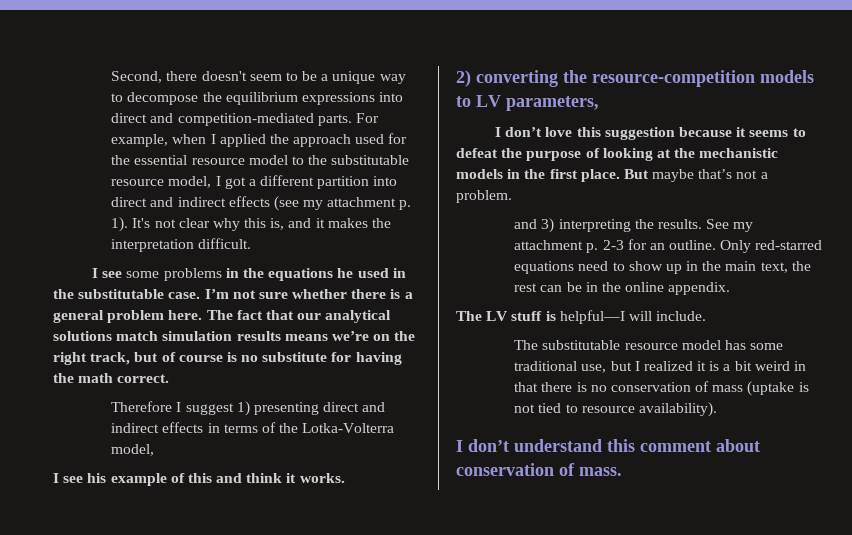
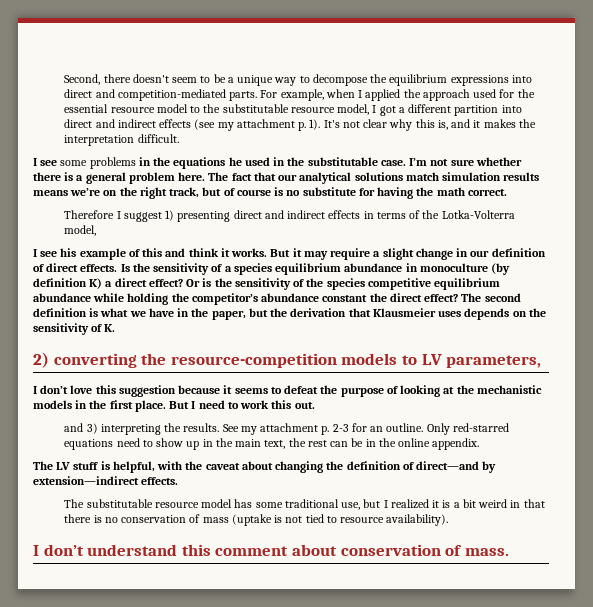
(345, 478) none -> [270,248,546,260] [33,263,511,275] [33,278,501,290] [33,293,521,305] [33,308,546,320] [33,323,116,335] But it may require a slight change in our definition of direct effects. Is the sensitivity of a species equilibrium abundance in monoculture (by definition K) a direct effect? Or is the sensitivity of the species competitive equilibrium abundance while holding the competitor’s abundance constant the direct effect? The second definition is what we have in the paper, but the derivation that Klausmeier uses depends on the sensitivity of K.
[652,169,768,182] [456,190,512,203] maybe that’s not a problem. -> [191,400,315,409] I need to work this out.
[559,310,707,324] helpful—I will include. -> [112,461,497,473] [33,476,179,485] helpful, with the caveat about changing the definition of direct—and by extension—indirect effects.

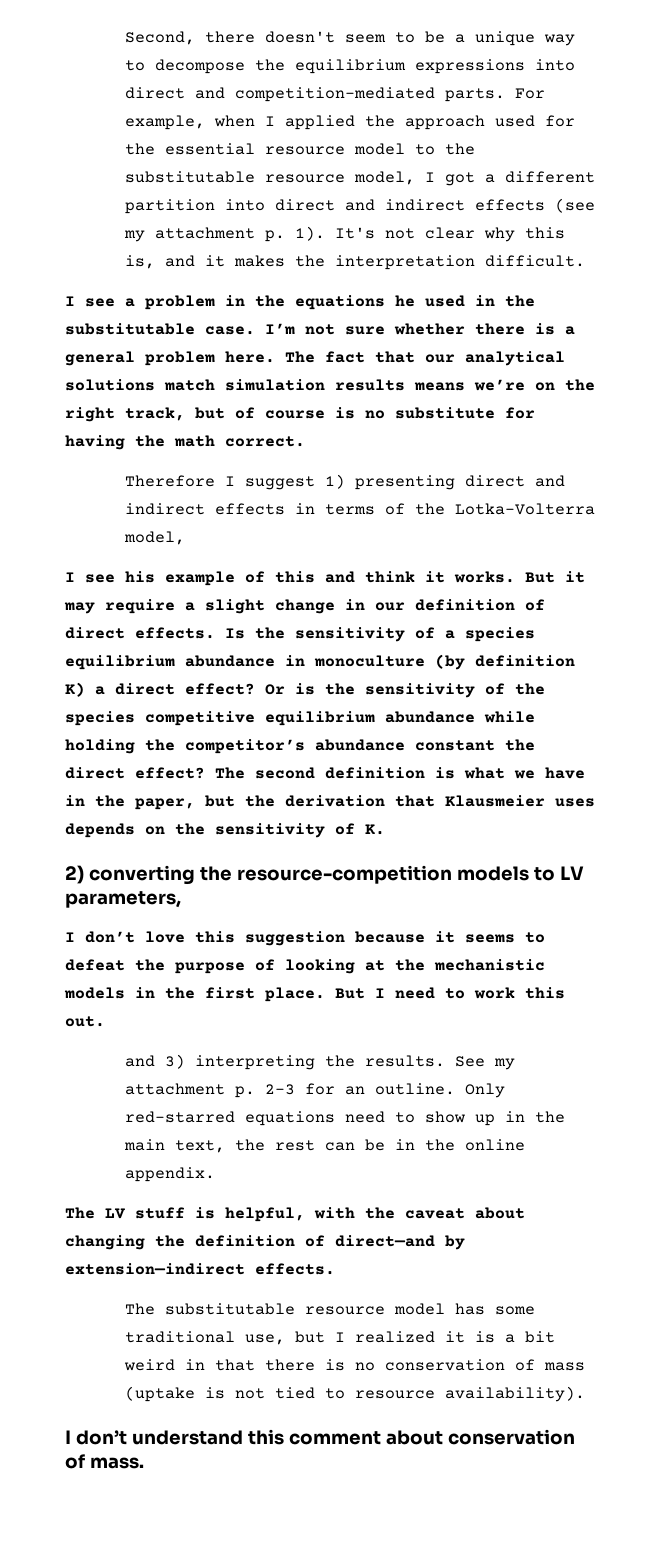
[60,157,136,169] some problems -> [125,295,215,310] a problem

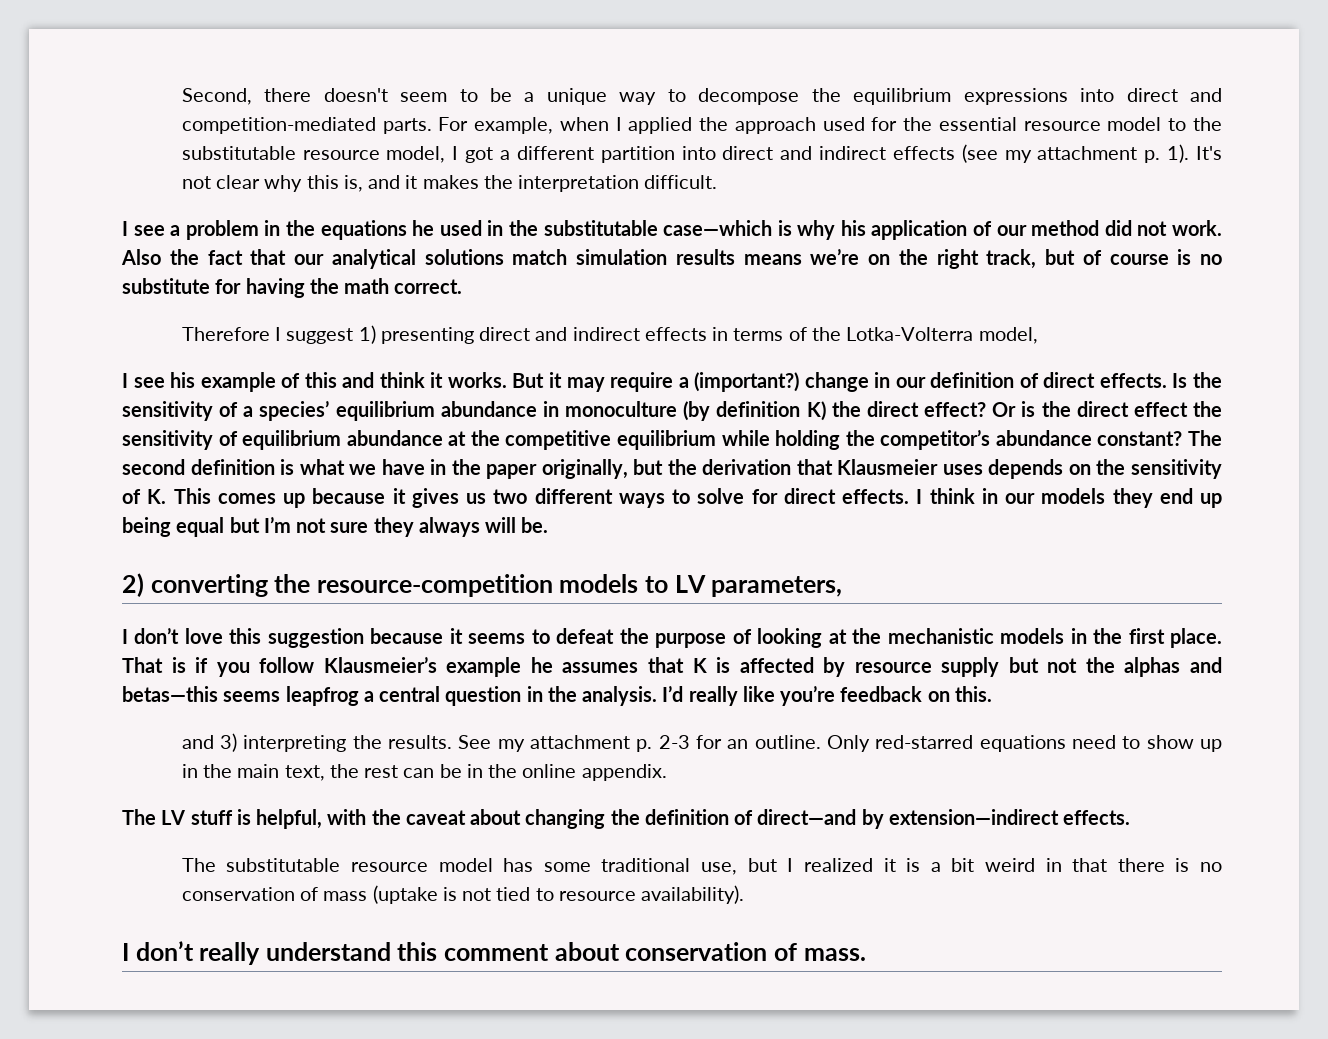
[205,323,575,335] [65,351,315,366] case. I’m not sure whether there is a general problem here. The -> [663,220,1223,240] [121,249,199,265] case—which is why his application of our method did not work. Also the
[205,599,265,614] slight -> [694,372,800,392] (important?)
[465,627,535,642] species -> [259,400,330,421] species’
[95,686,105,695] a -> [831,401,861,417] the
[365,683,545,698] [65,711,135,726] sensitivity of the species -> [1076,401,1222,417] [122,430,500,450] direct effect the sensitivity of equilibrium abundance at the
[385,711,475,723] abundance -> (716, 440) none
[415,739,535,751] [65,767,205,779] constant the direct effect? -> [1097,431,1183,446] constant?
[135,798,195,810] paper, -> [486,459,628,479] paper originally,
(385, 829) none -> [173,488,1222,508] [122,516,549,537] This comes up because it gives us two different ways to solve for direct effects. I think in our models they end up being equal but I’m not sure they always will be.
[335,987,565,999] [65,1016,105,1027] But I need to work this out. -> [122,656,1222,677] [122,685,992,706] That is if you follow Klausmeier’s example he assumes that K is affected by resource supply but not the alphas and betas—this seems leapfrog a central question in the analysis. I’d really like you’re feedback on this.
(127, 1437) none -> [199,942,261,965] really

